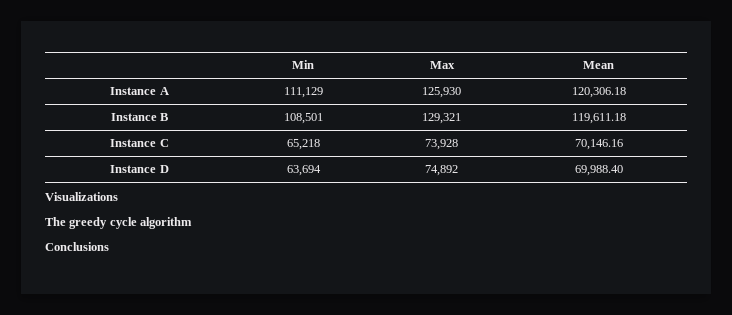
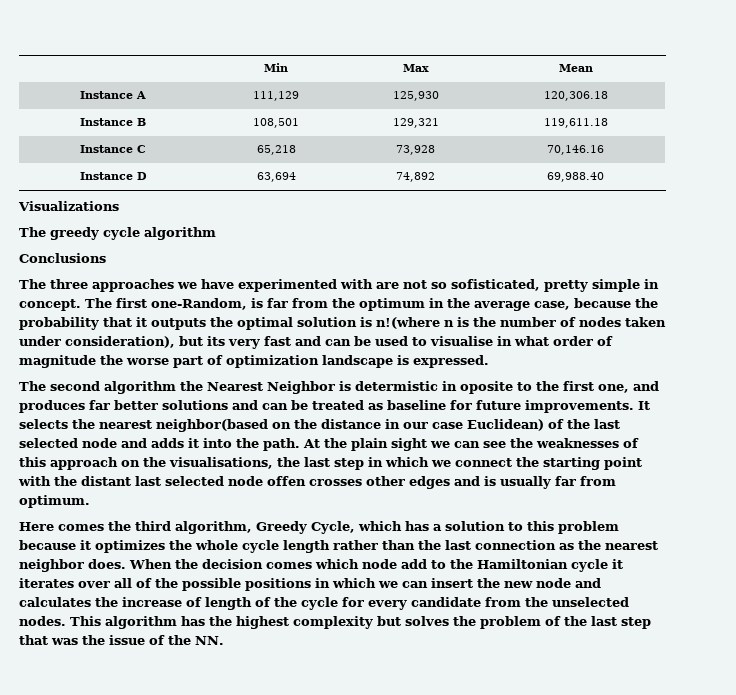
(109, 246) none -> [19,279,659,292] [19,298,658,311] [19,317,666,330] [19,336,613,349] [19,355,489,368] [19,381,659,394] [19,400,650,413] [19,419,620,432] [19,438,639,451] [19,457,642,470] [18,476,616,489] [19,495,90,508] [19,521,619,534] [19,540,658,553] [19,559,623,572] [19,578,601,591] [19,597,629,610] [19,616,651,629] [19,635,224,645] // The three approaches we have experimented with are not so sofisticated, pretty simple in concept. The first one-Random, is far from the optimum in the average case, because the probability that it outputs the optimal solution is n!(where n is the number of nodes taken under consideration), but its very fast and can be used to visualise in what order of magnitude the worse part of optimization landscape is expressed. // The second algorithm the Nearest Neighbor is determistic in oposite to the first one, and produces far better solutions and can be treated as baseline for future improvements. It selects the nearest neighbor(based on the distance in our case Euclidean) of the last selected node and adds it into the path. At the plain sight we can see the weaknesses of this approach on the visualisations, the last step in which we connect the starting point with the distant last selected node offen crosses other edges and is usually far from optimum. // Here comes the third algorithm, Greedy Cycle, which has a solution to this problem because it optimizes the whole cycle length rather than the last connection as the nearest neighbor does. When the decision comes which node add to the Hamiltonian cycle it iterates over all of the possible positions in which we can insert the new node and calculates the increase of length of the cycle for every candidate from the unselected nodes. This algorithm has the highest complexity but solves the problem of the last step that was the issue of the NN.

